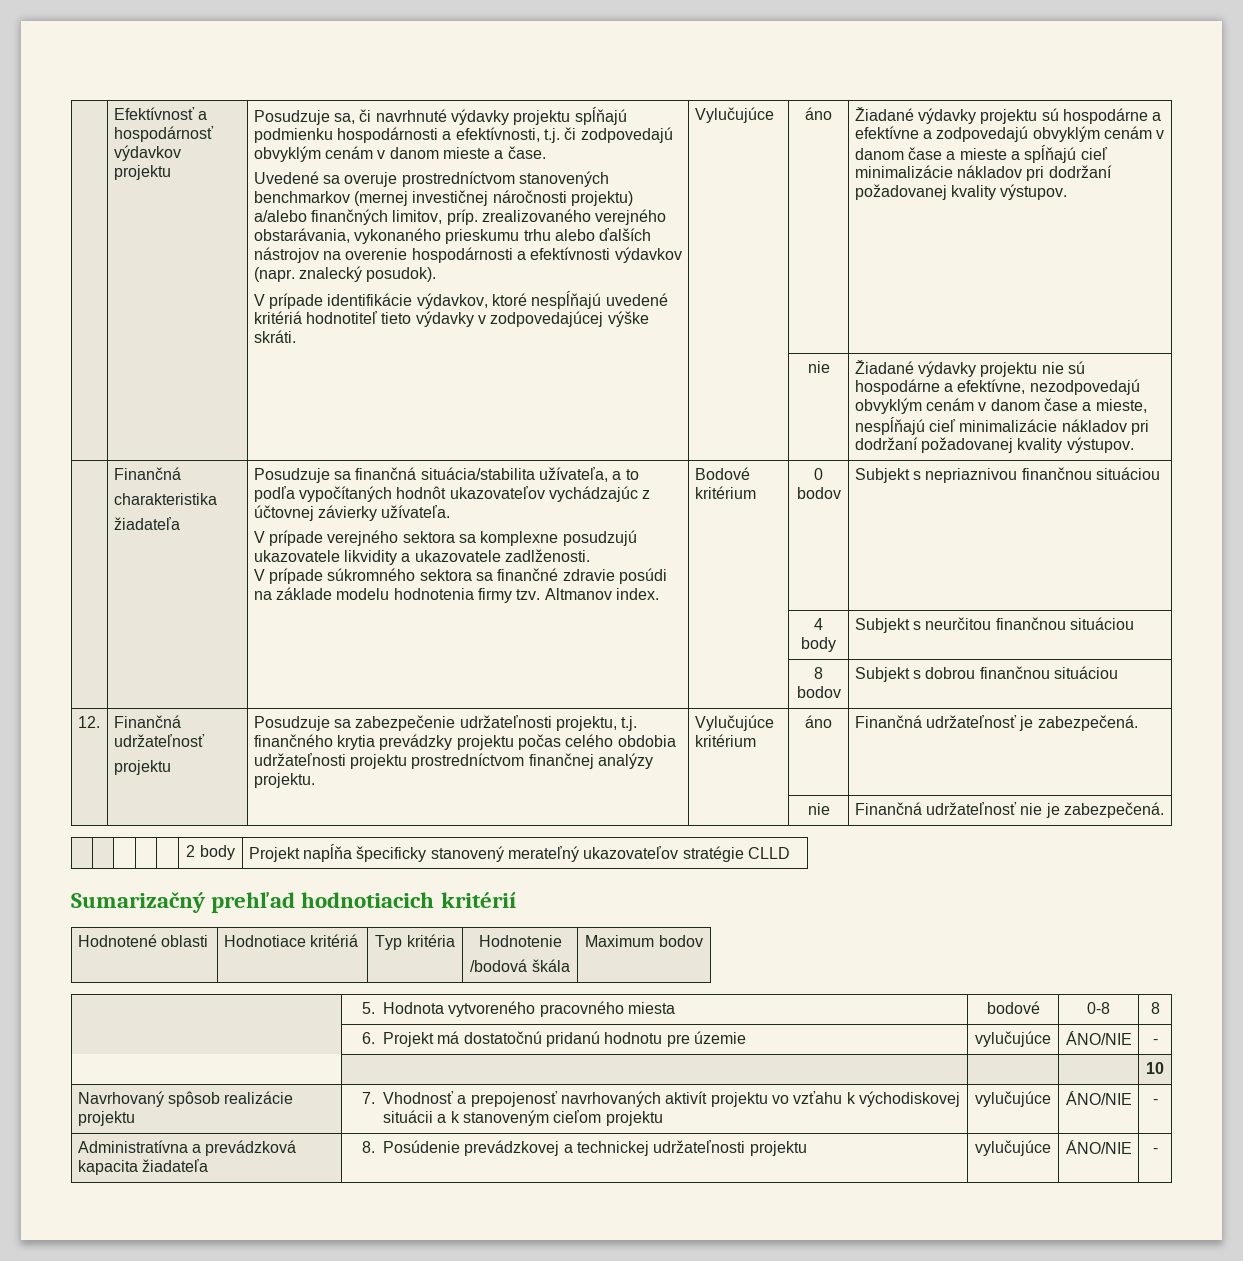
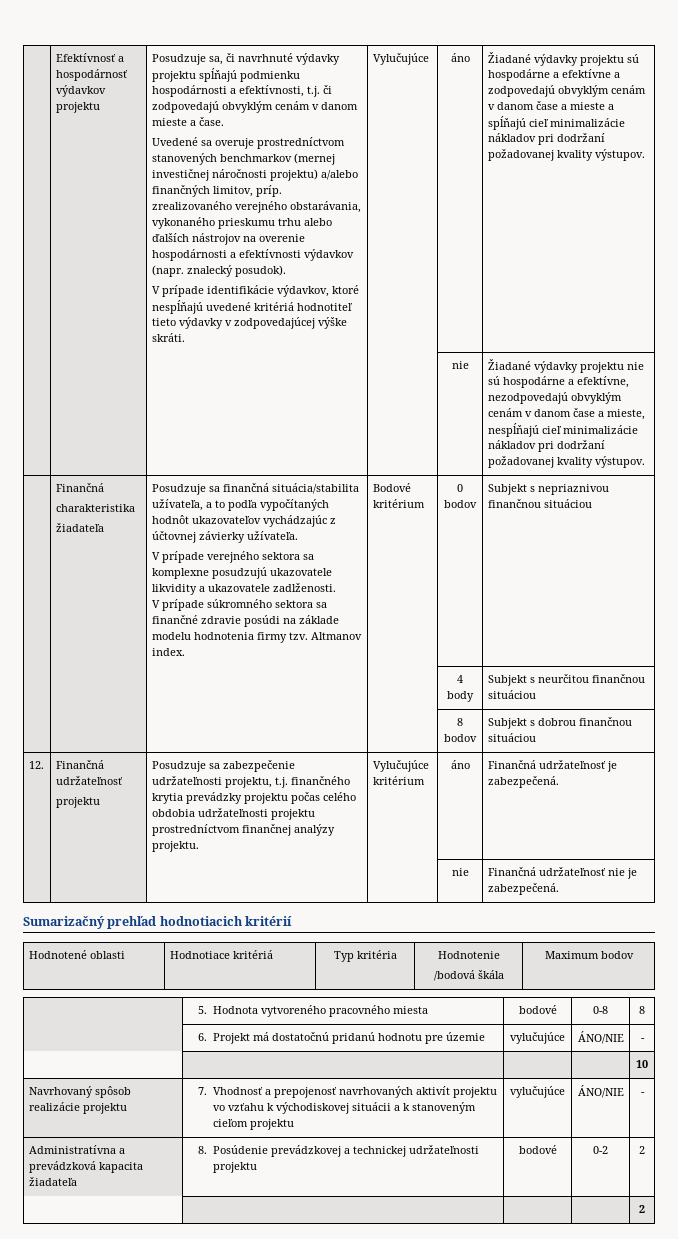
[186,845,235,860] [248,844,790,862] // | | | | | 2 body | Projekt napĺňa špecificky stanovený merateľný ukazovateľov stratégie CLLD -> (559, 889) none
[975,1140,1051,1156] [1065,1140,1132,1154] [1152,1148,1158,1153] vylučujúce | ÁNO/NIE | - -> [518,1145,557,1154] [593,1146,608,1154] [639,1146,645,1154] [639,1205,645,1213] bodové | 0-2 | 2 // | | | | 2

